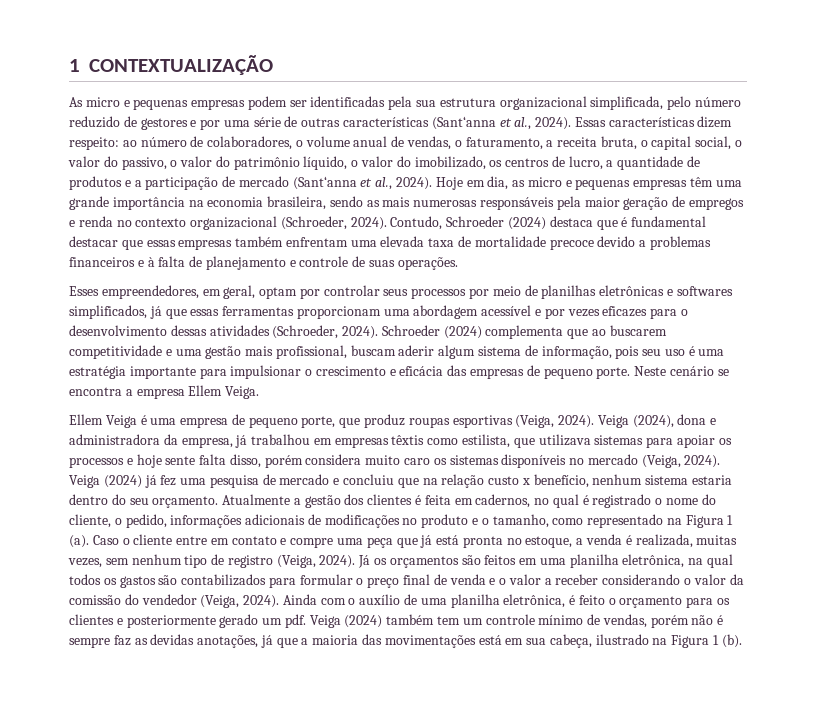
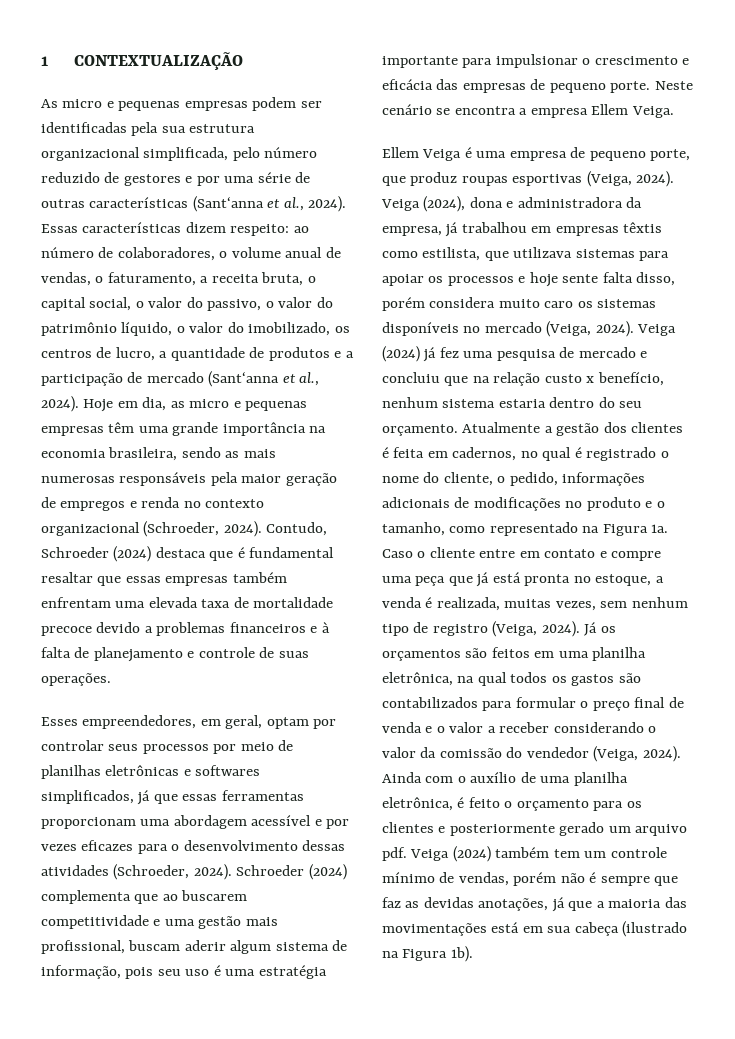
[69,236,118,247] destacar -> [41,572,93,583] resaltar
[727,515,734,525] [69,535,89,548] 1 (a). -> [651,524,669,533] 1a.
(283, 621) none -> [635,824,688,836] arquivo
(110, 642) none -> [654,876,679,886] que
[549,634,742,648] cabeça, ilustrado na Figura 1 (b). -> [574,921,688,937] [382,946,473,962] cabeça (ilustrado na Figura 1b).

